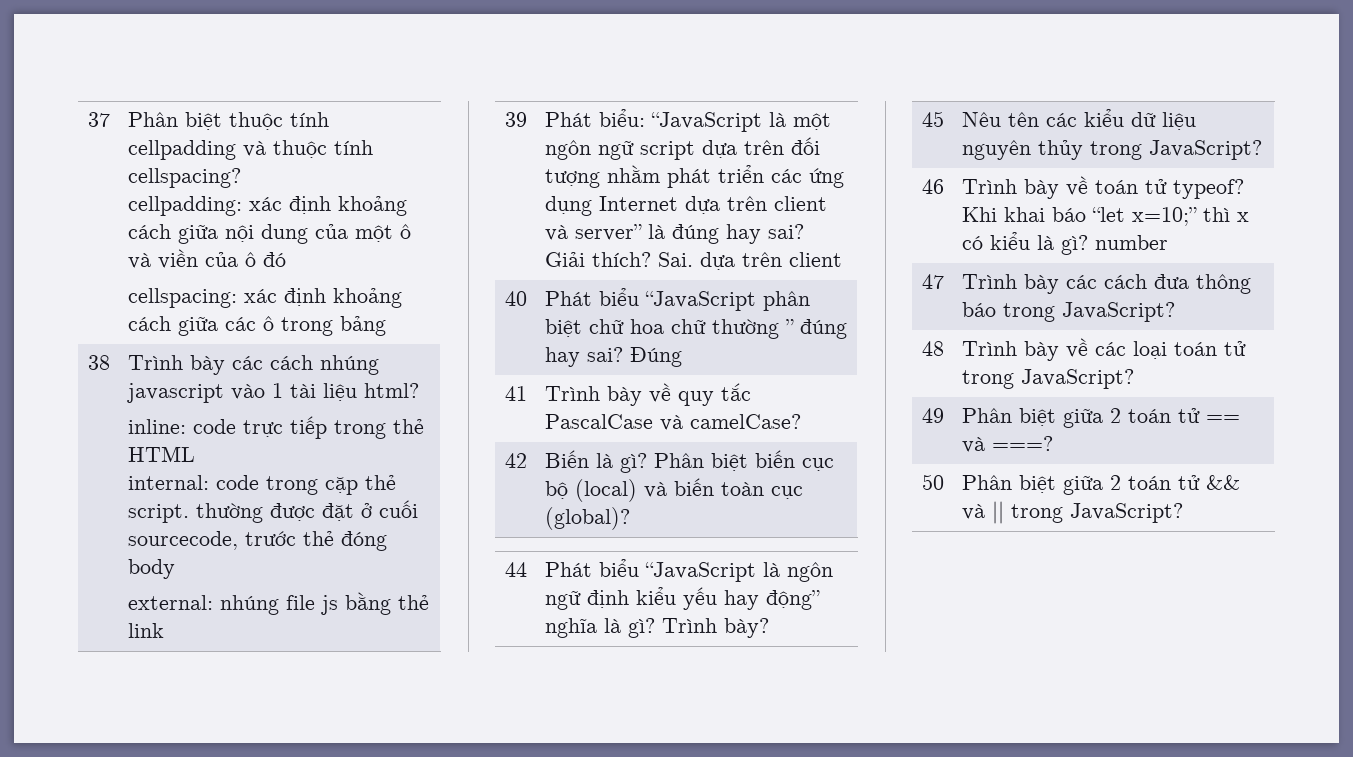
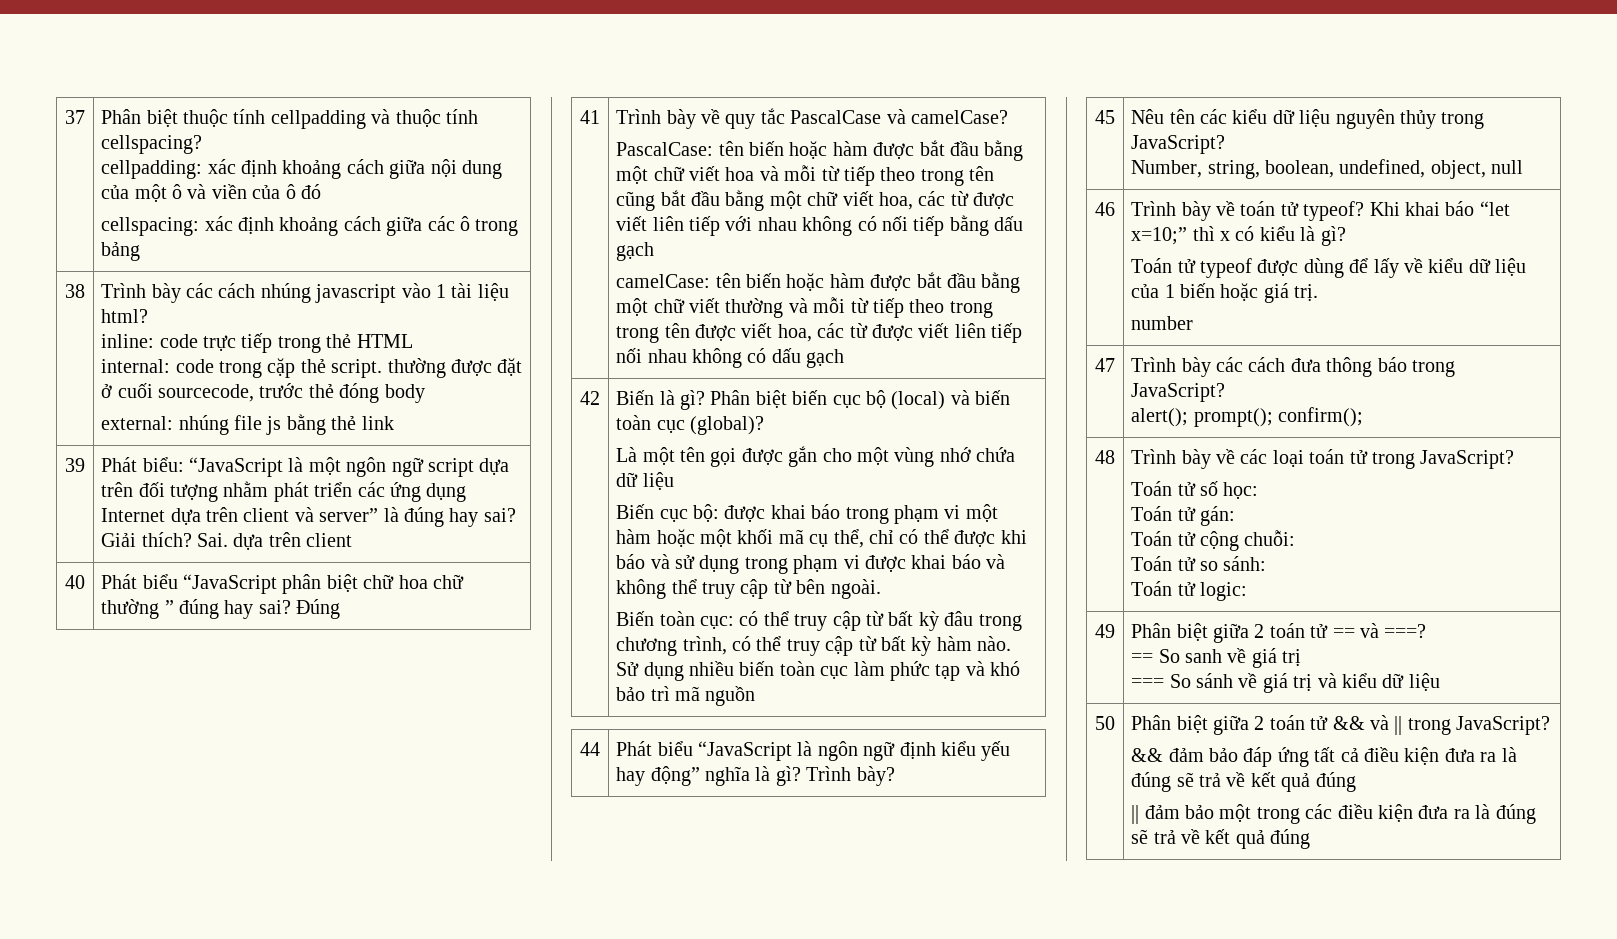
(802, 421) none -> [616,140,1024,161] [616,165,995,186] [616,190,1015,211] [616,215,1024,236] [616,242,655,261] [616,272,1021,293] [616,297,993,318] [616,323,1023,343] [616,348,845,368] // PascalCase: tên biến hoặc hàm được bắt đầu bằng một chữ viết hoa và mỗi từ tiếp theo trong tên cũng bắt đầu bằng một chữ viết hoa, các từ được viết liên tiếp với nhau không có nối tiếp bằng dấu gạch // camelCase: tên biến hoặc hàm được bắt đầu bằng một chữ viết thường và mỗi từ tiếp theo trong trong tên được viết hoa, các từ được viết liên tiếp nối nhau không có dấu gạch
(631, 518) none -> [616,446,1016,467] [616,472,674,490] [616,504,998,524] [616,529,1027,548] [616,554,1006,574] [616,579,881,599] [616,611,1022,631] [616,636,1012,656] [616,661,1021,681] [616,686,756,706] // Là một tên gọi được gắn cho một vùng nhớ chứa dữ liệu // Biến cục bộ: được khai báo trong phạm vi một hàm hoặc một khối mã cụ thể, chỉ có thể được khi báo và sử dụng trong phạm vi được khai báo và không thể truy cập từ bên ngoài. // Biến toàn cục: có thể truy cập từ bất kỳ đâu trong chương trình, có thể truy cập từ bất kỳ hàm nào. Sử dụng nhiều biến toàn cục làm phức tạp và khó bảo trì mã nguồn
(1263, 150) none -> [1131,159,1524,179] // Number, string, boolean, undefined, object, null
(1089, 245) none -> [1131,258,1527,278] [1131,283,1319,303] // Toán tử typeof được dùng để lấy về kiểu dữ liệu của 1 biến hoặc giá trị. //
(1176, 312) none -> [1131,407,1363,427] // alert(); prompt(); confirm();
(1135, 379) none -> [1131,481,1259,499] [1131,506,1235,526] [1131,530,1296,551] [1131,556,1267,571] [1131,581,1247,601] // Toán tử số học: // Toán tử gán: // Toán tử cộng chuỗi: // Toán tử so sánh: // Toán tử logic:
(1054, 443) none -> [1131,648,1302,668] [1131,673,1440,693] // == So sanh về giá trị // === So sánh về giá trị và kiểu dữ liệu
(1184, 513) none -> [1131,747,1517,767] [1131,772,1356,792] [1131,804,1536,824] [1131,829,1311,849] // && đảm bảo đáp ứng tất cả điều kiện đưa ra là đúng sẽ trả về kết quả đúng // || đảm bảo một trong các điều kiện đưa ra là đúng sẽ trả về kết quả đúng

